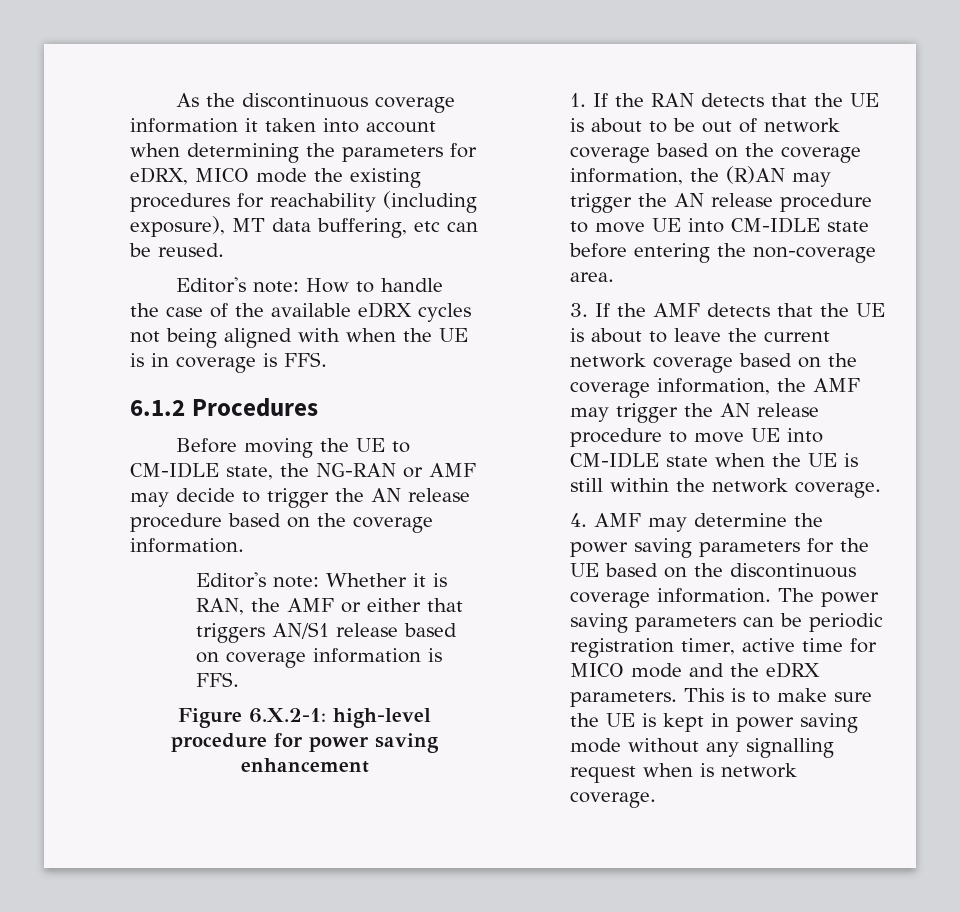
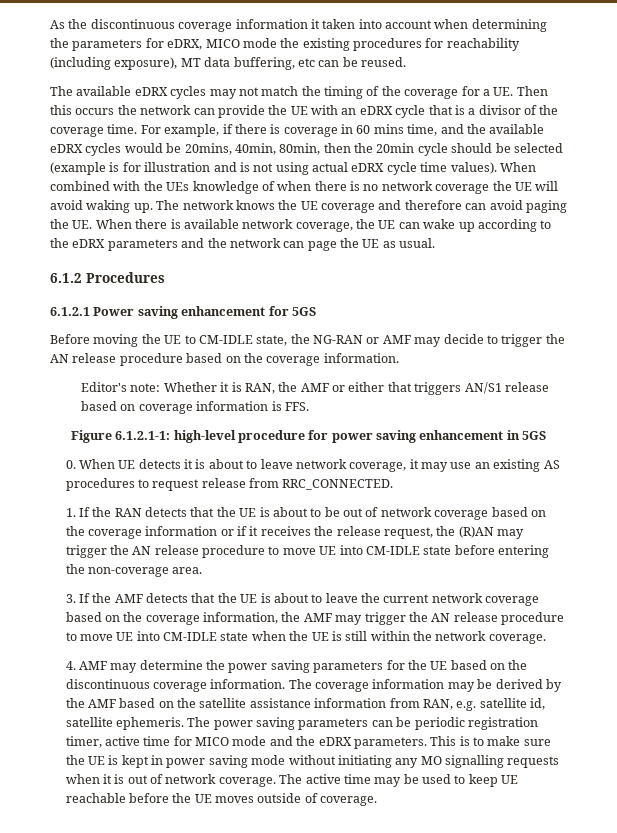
[176,277,444,293] [130,302,471,322] [130,328,468,348] [130,352,327,373] [130,398,318,417] Editor's note: How to handle the case of the available eDRX cycles not being aligned with when the UE is in coverage is FFS. // 6.1.2 Procedures -> [50,86,548,99] [50,105,559,118] [50,124,545,137] [50,143,563,156] [50,162,536,175] [50,181,559,194] [50,200,567,213] [50,219,552,232] [50,238,436,251] [50,272,165,283] [50,306,316,319] The available eDRX cycles may not match the timing of the coverage for a UE. Then this occurs the network can provide the UE with an eDRX cycle that is a divisor of the coverage time. For example, if there is coverage in 60 mins time, and the available eDRX cycles would be 20mins, 40min, 80min, then the 20min cycle should be selected (example is for illustration and is not using actual eDRX cycle time values). When combined with the UEs knowledge of when there is no network coverage the UE will avoid waking up. The network knows the UE coverage and therefore can avoid paging the UE. When there is available network coverage, the UE can wake up according to the eDRX parameters and the network can page the UE as usual. // 6.1.2 Procedures // 6.1.2.1 Power saving enhancement for 5GS
[249,708,326,723] 6.X.2-1: -> [115,431,171,440] 6.1.2.1-1:
(369, 765) none -> [506,430,547,440] [65,459,560,472] [65,478,394,491] in 5GS // 0. When UE detects it is about to leave network coverage, it may use an existing AS procedures to request release from RRC_CONNECTED.
[570,168,684,185] information, -> [145,526,433,539] information or if it receives the release request,
(815, 595) none -> [315,679,562,692] [65,698,546,711] [65,717,211,730] coverage information may be derived by the AMF based on the satellite assistance information from RAN, e.g. satellite id, satellite ephemeris. The
[706,738,835,758] [570,763,798,783] any signalling request when is network -> [337,755,560,768] [65,774,519,787] [65,793,318,803] initiating any MO signalling requests when it is out of network coverage. The active time may be used to keep UE reachable before the UE moves outside of

